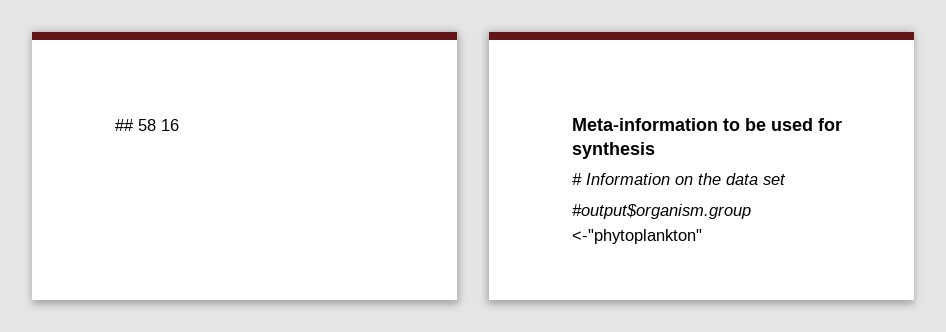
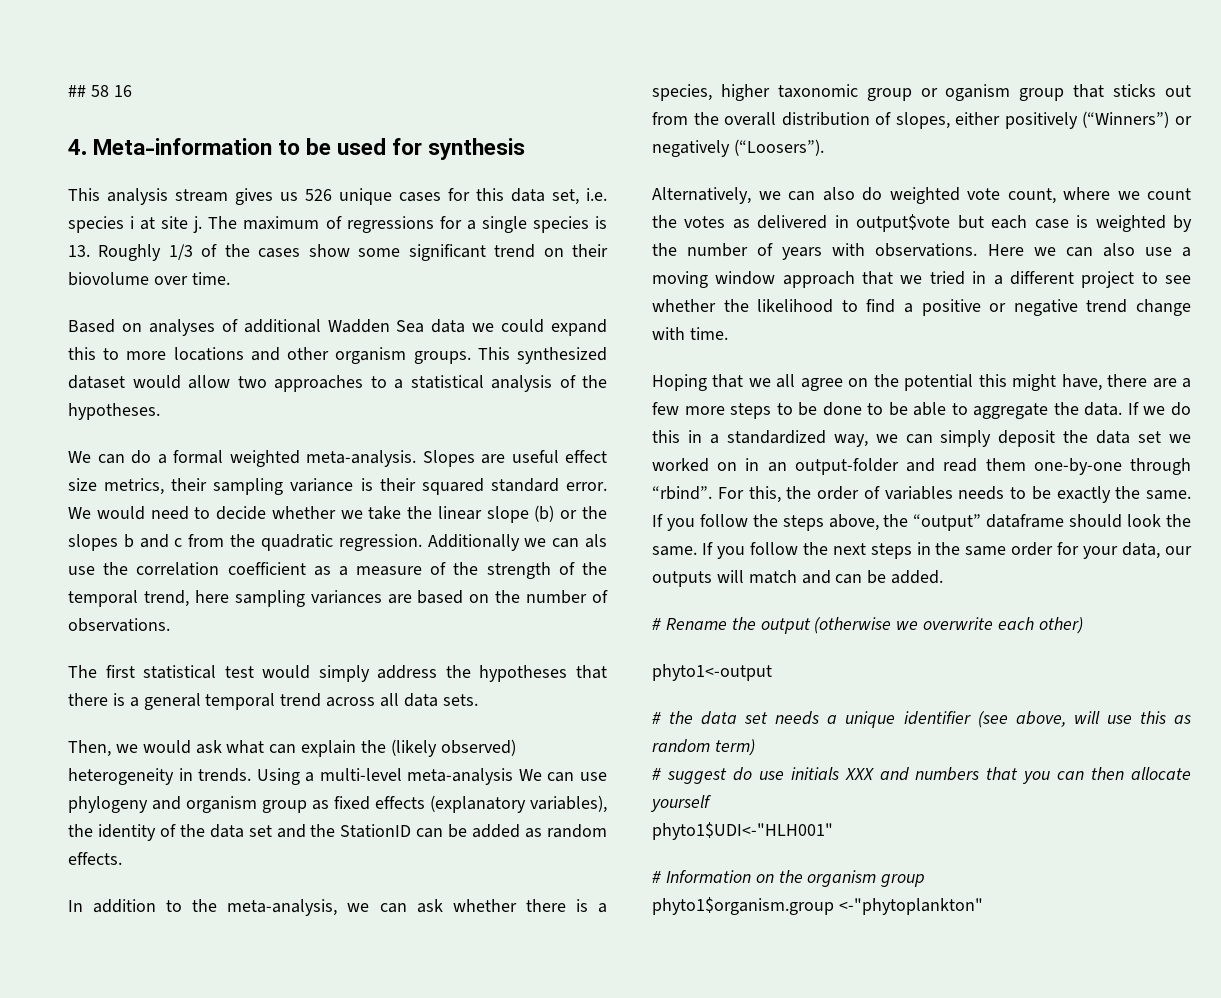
(179, 125) none -> [68,139,87,155] 4.
(655, 150) none -> [68,188,607,205] [68,216,608,233] [68,244,608,261] [68,272,230,286] [68,319,607,336] [68,347,607,364] [68,375,607,392] [68,403,160,420] [68,450,607,467] [68,478,607,495] [68,505,607,523] [68,534,607,551] [68,562,607,579] [68,590,608,607] [68,618,170,632] [68,665,607,682] [68,693,478,710] [68,739,516,757] [68,768,607,785] [68,795,607,813] [68,824,607,841] [68,852,122,865] [68,899,608,916] [652,84,1191,101] [652,111,1192,129] [652,139,824,157] [652,187,1191,204] [652,214,1192,232] [652,243,1192,260] [652,271,1191,288] [652,299,1191,316] [652,327,728,340] [652,374,1191,391] [652,402,1191,419] [652,430,1191,447] [652,458,1191,475] [652,486,1191,503] [652,514,1191,531] [652,542,1192,559] [652,570,944,587] [652,617,1083,634] [652,664,772,681] [652,711,1191,728] [652,739,755,756] [652,767,1192,784] [650,795,712,812] [652,822,833,840] // This analysis stream gives us 526 unique cases for this data set, i.e. species i at site j. The maximum of regressions for a single species is 13. Roughly 1/3 of the cases show some significant trend on their biovolume over time. // Based on analyses of additional Wadden Sea data we could expand this to more locations and other organism groups. This synthesized dataset would allow two approaches to a statistical analysis of the hypotheses. // We can do a formal weighted meta-analysis. Slopes are useful effect size metrics, their sampling variance is their squared standard error. We would need to decide whether we take the linear slope (b) or the slopes b and c from the quadratic regression. Additionally we can als use the correlation coefficient as a measure of the strength of the temporal trend, here sampling variances are based on the number of observations. // The first statistical test would simply address the hypotheses that there is a general temporal trend across all data sets. // Then, we would ask what can explain the (likely observed) heterogeneity in trends. Using a multi-level meta-analysis We can use phylogeny and organism group as fixed effects (explanatory variables), the identity of the data set and the StationID can be added as random effects. // In addition to the meta-analysis, we can ask whether there is a species, higher taxonomic group or oganism group that sticks out from the overall distribution of slopes, either positively (“Winners”) or negatively (“Loosers”). // Alternatively, we can also do weighted vote count, where we count the votes as delivered in output$vote but each case is weighted by the number of years with observations. Here we can also use a moving window approach that we tried in a different project to see whether the likelihood to find a positive or negative trend change with time. // Hoping that we all agree on the potential this might have, there are a few more steps to be done to be able to aggregate the data. If we do this in a standardized way, we can simply deposit the data set we worked on in an output-folder and read them one-by-one through “rbind”. For this, the order of variables needs to be exactly the same. If you follow the steps above, the “output” dataframe should look the same. If you follow the next steps in the same order for your data, our outputs will match and can be added. // # Rename the output (otherwise we overwrite each other) // phyto1<-output // # the data set needs a unique identifier (see above, will use this as random term) // # suggest do use initials XXX and numbers that you can then allocate yourself // phyto1$UDI<-"HLH001"
[726,173,786,185] [572,204,751,219] data set // #output$organism.group -> [807,870,926,887] [652,897,834,915] organism group // phyto1$organism.group

